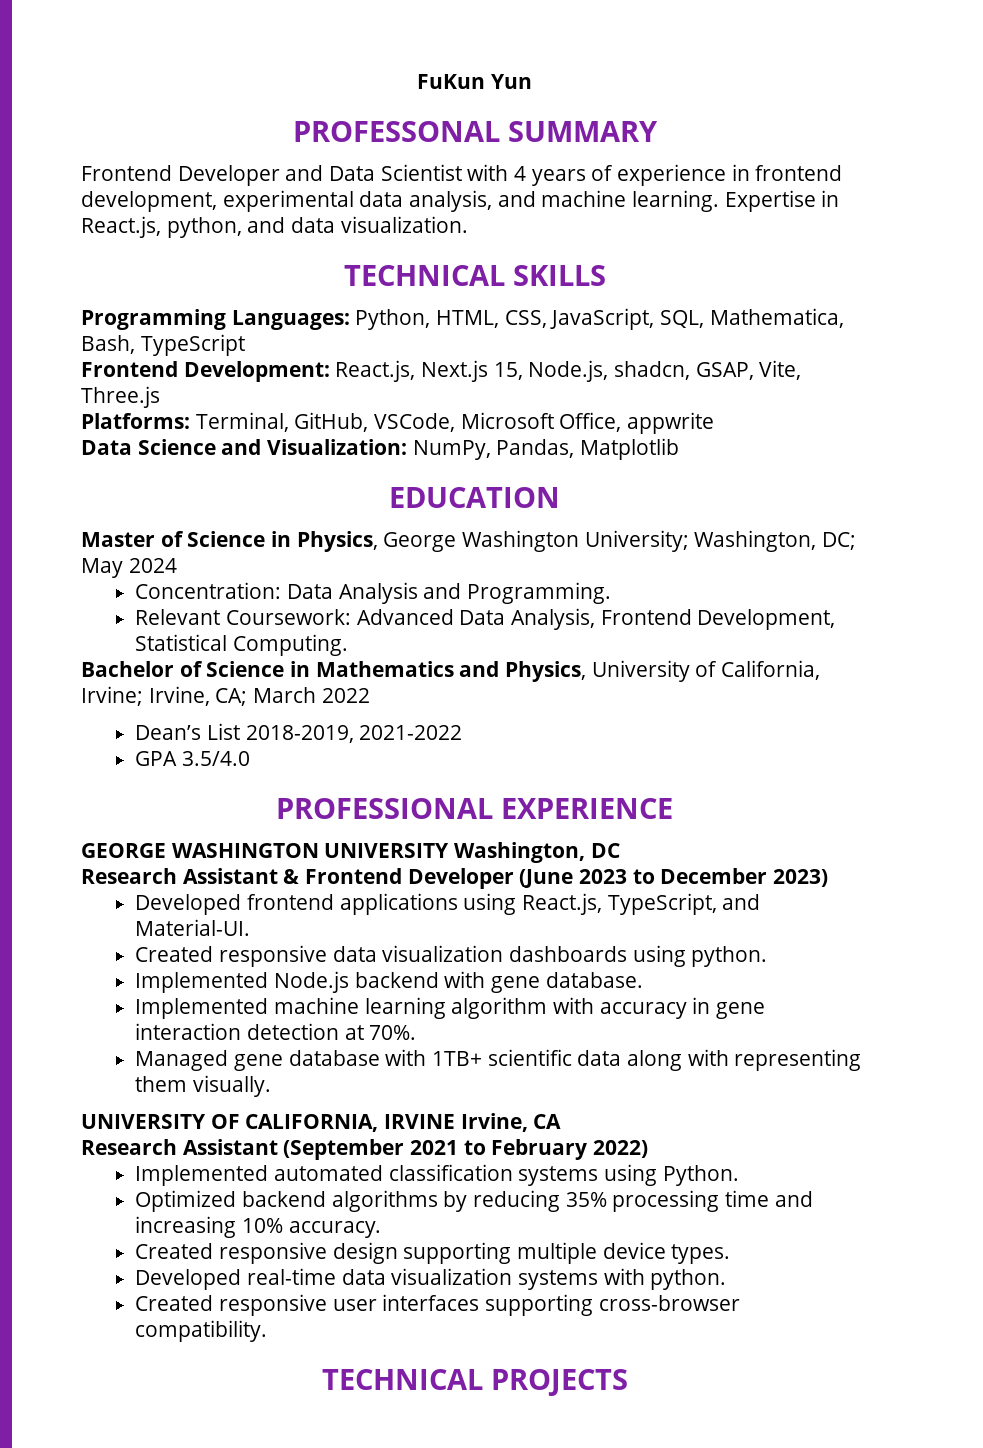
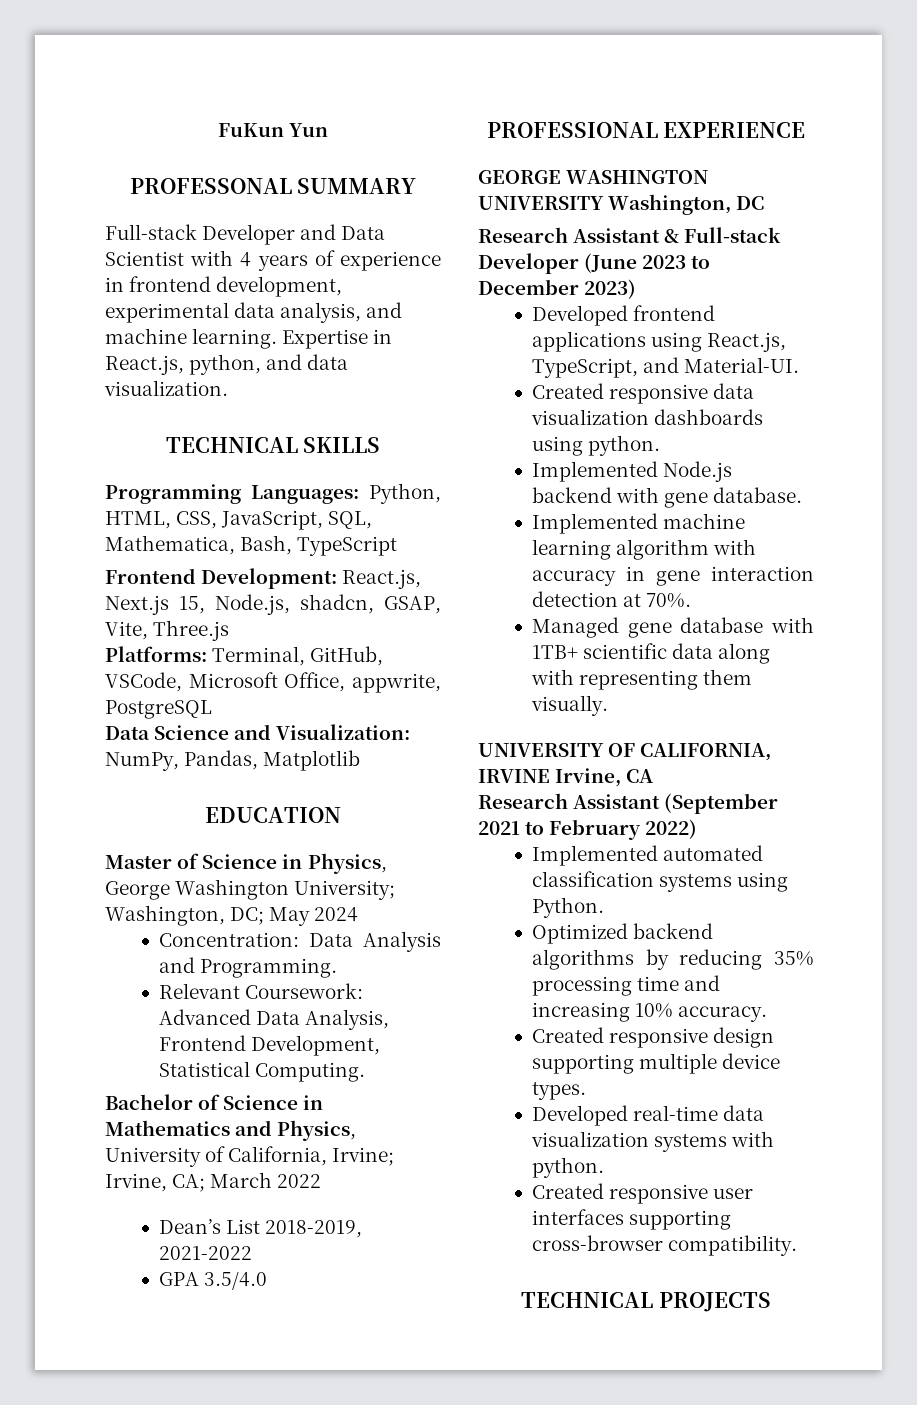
[81,165,172,181] Frontend -> [105,224,197,240] Full-stack
[627,412,715,434] appwrite -> [352,673,442,693] [105,700,212,719] appwrite, PostgreSQL
[305,868,403,884] Frontend -> [684,227,782,243] Full-stack

